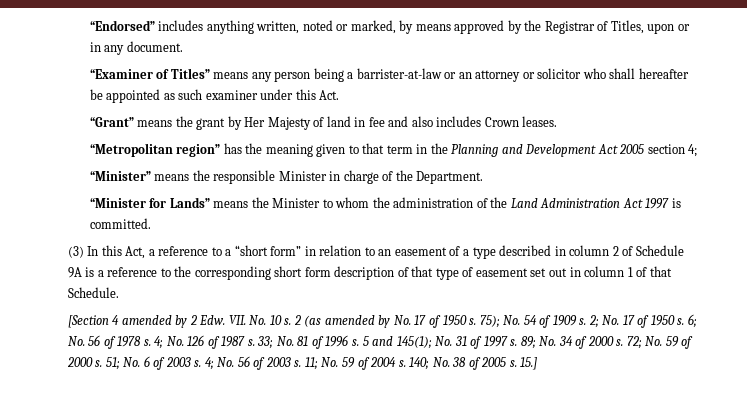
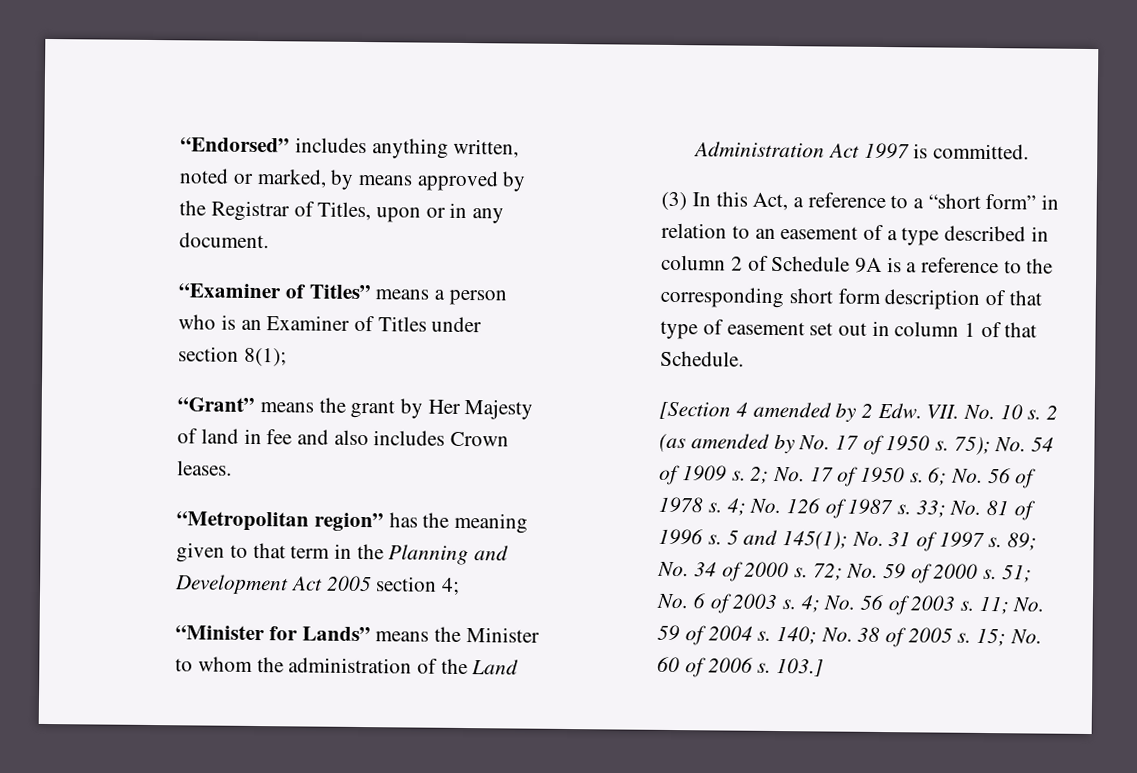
[251,68,689,82] [89,89,340,103] any person being a barrister-at-law or an attorney or solicitor who shall hereafter be appointed as such examiner under this Act. -> [434,289,507,306] [178,314,483,333] [178,346,288,367] a person who is an Examiner of Titles under section 8(1);
[89,170,484,184] // “Minister” means the responsible Minister in charge of the Department. -> (461, 586) none
[520,357,538,370] 15.] -> [975,627,1042,647] [657,656,824,678] 15; No. 60 of 2006 s. 103.]

